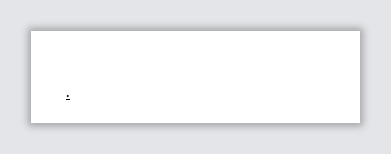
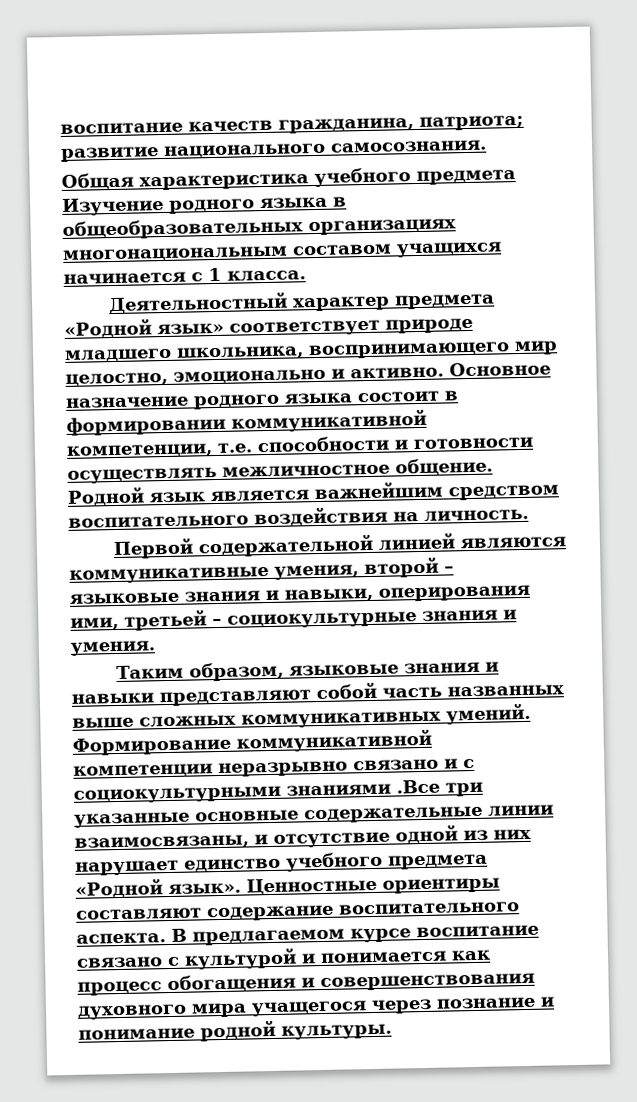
[66,95,70,97] . -> [60,114,524,135] [61,139,487,162] [61,167,516,191] [62,196,347,216] [62,217,456,240] [63,241,502,263] [63,267,306,284] [108,291,496,315] [64,317,473,339] [64,340,558,363] [65,361,551,387] [65,390,459,410] [66,408,427,436] [66,435,533,459] [67,457,493,484] [67,480,560,507] [68,505,529,529] [113,532,567,560] [69,556,454,584] [69,584,530,605] [70,609,517,631] [70,640,156,656] [116,661,500,682] [71,681,564,707] [72,702,531,729] [72,728,432,756] [73,758,475,779] [73,779,483,804] [74,804,554,828] [74,824,531,851] [75,851,488,876] [75,876,500,899] [76,901,520,922] [76,924,539,946] [76,947,491,970] [77,972,535,996] [77,996,555,1020] [78,1019,392,1042] воспитание качеств гражданина, патриота; развитие национального самосознания. // Общая характеристика учебного предмета Изучение родного языка в общеобразовательных организациях многонациональным составом учащихся начинается с 1 класса. // Деятельностный характер предмета «Родной язык» соответствует природе младшего школьника, воспринимающего мир целостно, эмоционально и активно. Основное назначение родного языка состоит в формировании коммуникативной компетенции, т.е. способности и готовности осуществлять межличностное общение. Родной язык является важнейшим средством воспитательного воздействия на личность. // Первой содержательной линией являются коммуникативные умения, второй – языковые знания и навыки, оперирования ими, третьей – социокультурные знания и умения. // Таким образом, языковые знания и навыки представляют собой часть названных выше сложных коммуникативных умений. Формирование коммуникативной компетенции неразрывно связано и с социокультурными знаниями .Все три указанные основные содержательные линии взаимосвязаны, и отсутствие одной из них нарушает единство учебного предмета «Родной язык». Ценностные ориентиры составляют содержание воспитательного аспекта. В предлагаемом курсе воспитание связано с культурой и понимается как процесс обогащения и совершенствования духовного мира учащегося через познание и понимание родной культуры.

